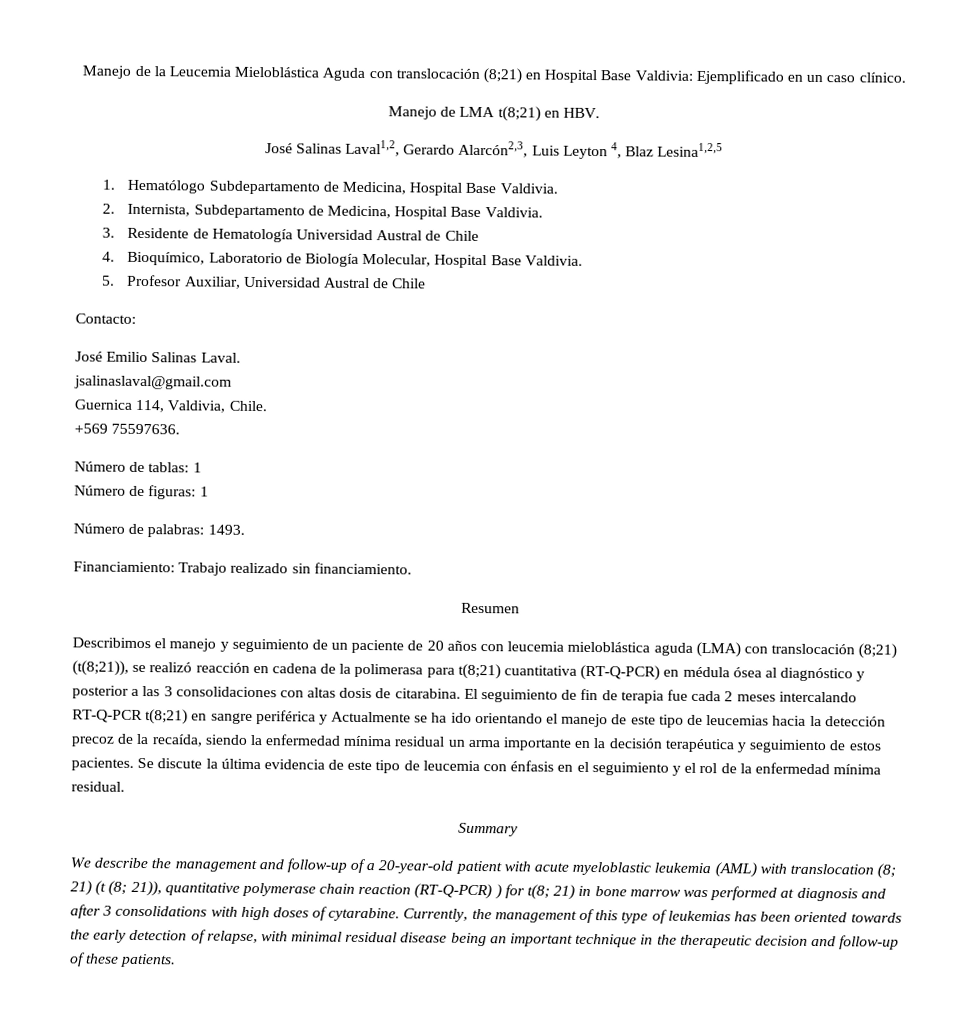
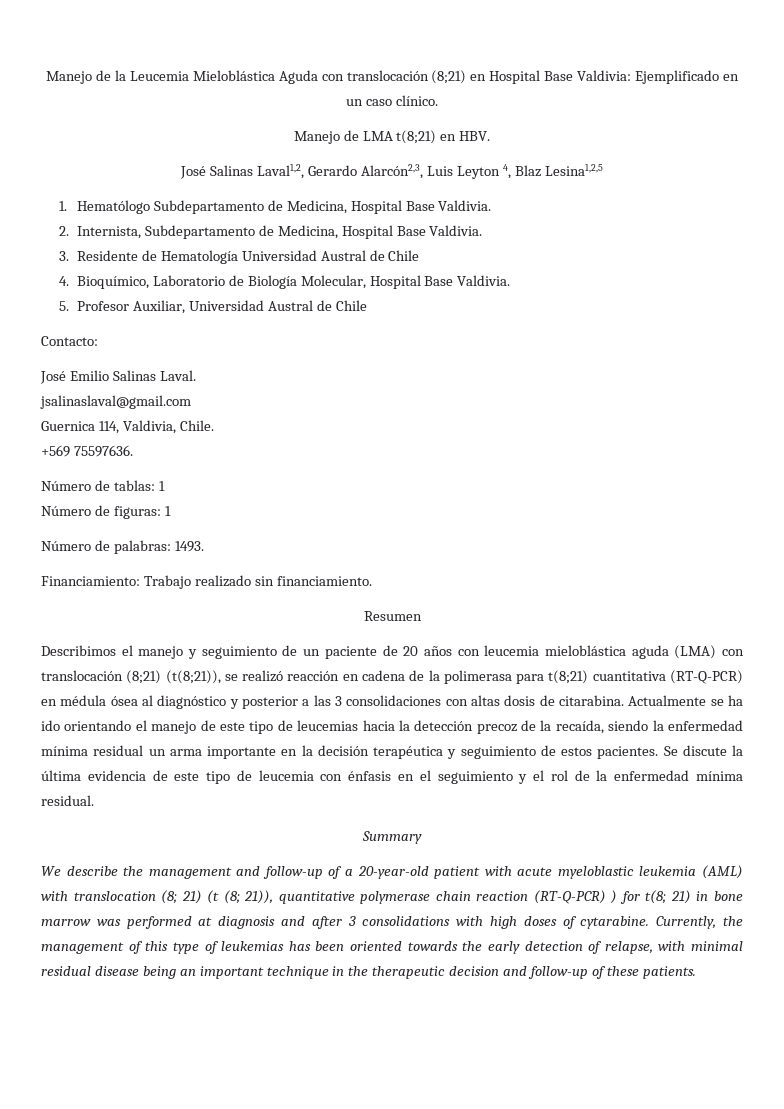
[463,688,857,704] [72,709,328,725] El seguimiento de fin de terapia fue cada 2 meses intercalando RT-Q-PCR t(8;21) en sangre periférica y -> (624, 700) none

